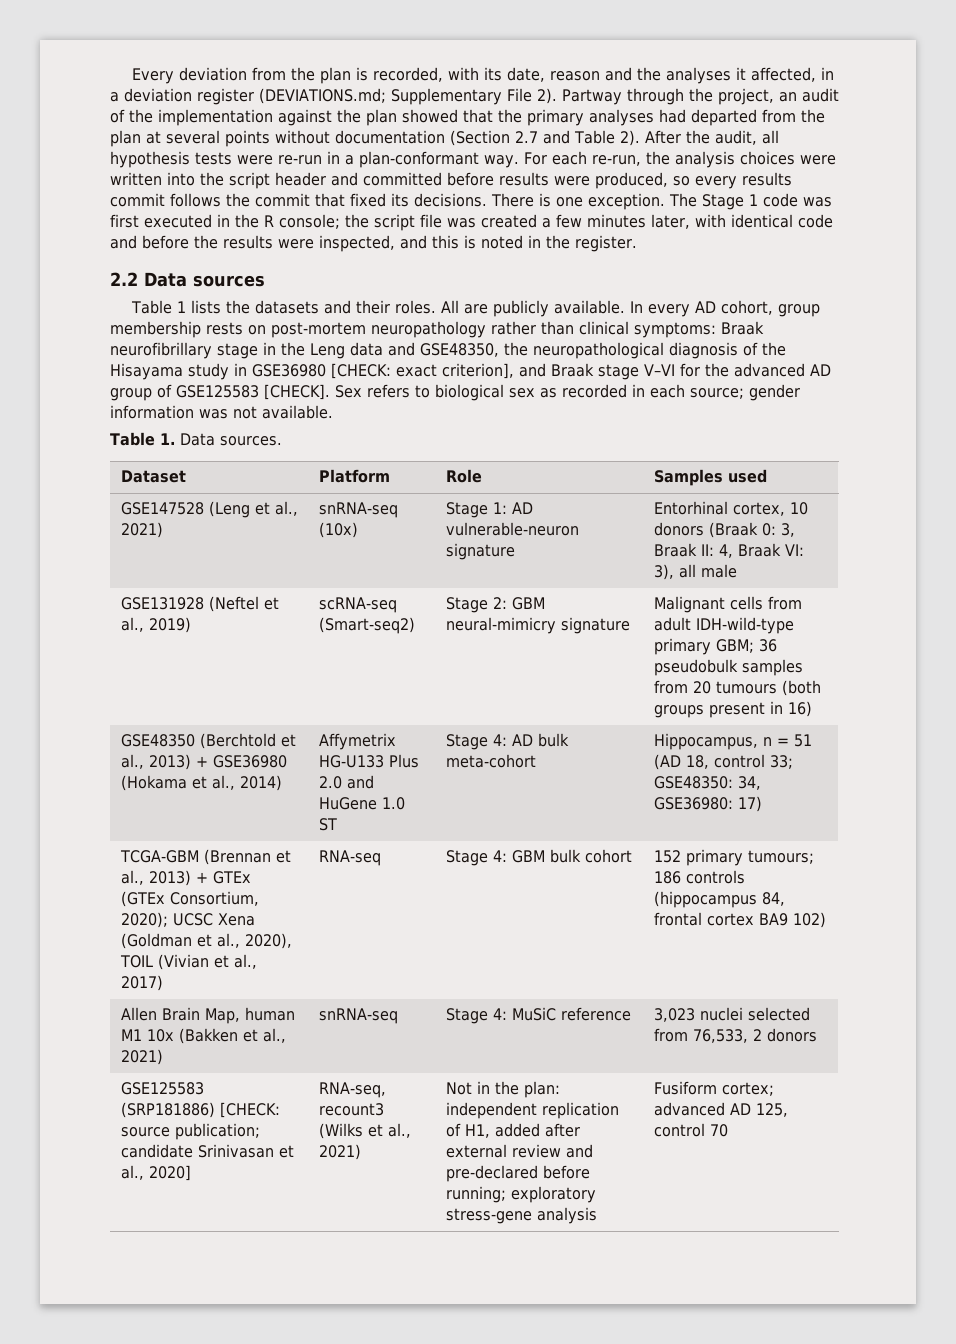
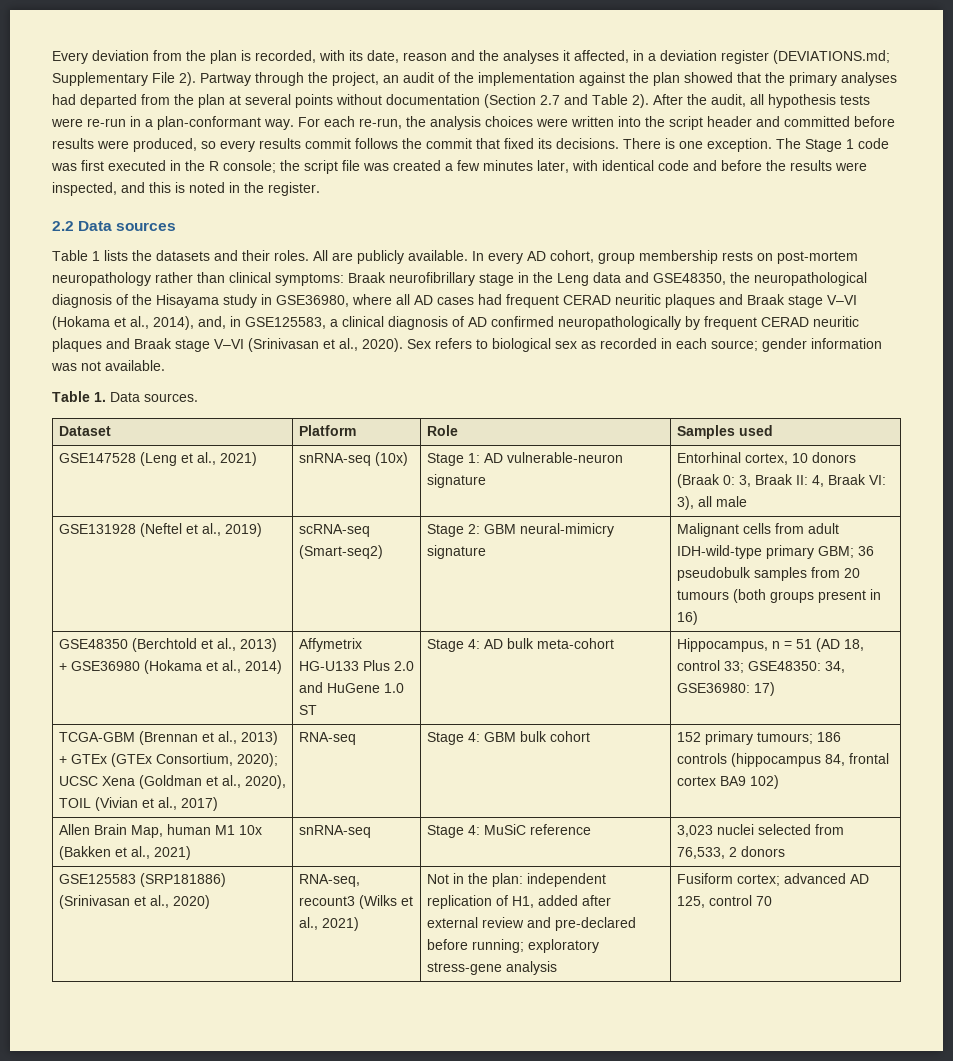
[252,363,831,380] [110,384,330,401] GSE36980 [CHECK: exact criterion], and Braak stage V–VI for the advanced AD group of GSE125583 [CHECK]. -> [276,294,857,308] [52,316,859,330] [52,338,403,352] GSE36980, where all AD cases had frequent CERAD neuritic plaques and Braak stage V–VI (Hokama et al., 2014), and, in GSE125583, a clinical diagnosis of AD confirmed neuropathologically by frequent CERAD neuritic plaques and Braak stage V–VI (Srinivasan et al., 2020).
[219,1102,280,1118] [120,1123,260,1140] [120,1144,294,1158] [120,1165,191,1181] [CHECK: source publication; candidate Srinivasan et al., 2020] -> [58,895,210,909] (Srinivasan et al., 2020)

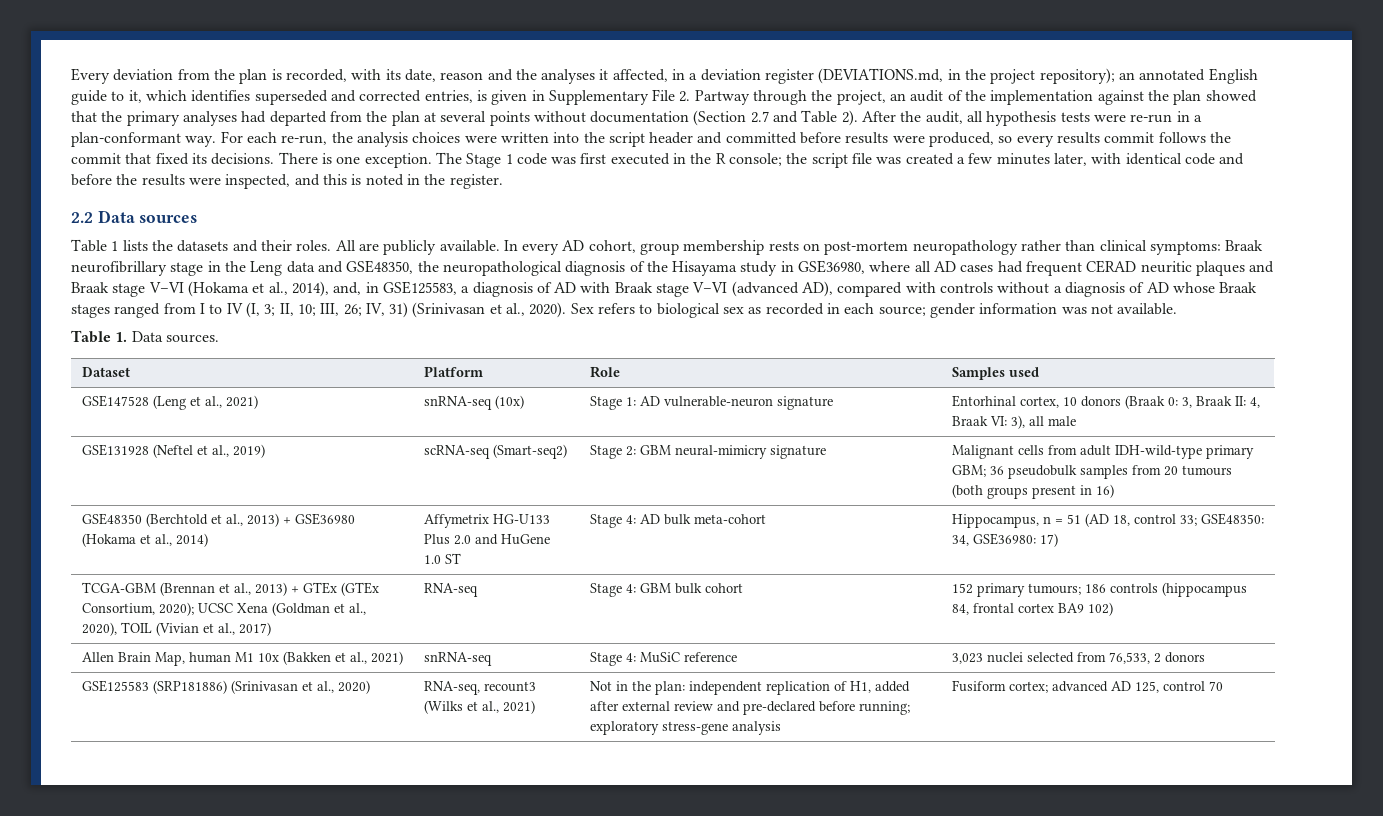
[773,50,890,64] (DEVIATIONS.md; -> [818,68,1258,84] [71,90,545,105] (DEVIATIONS.md, in the project repository); an annotated English guide to it, which identifies superseded and corrected entries, is given in
[179,72,196,86] 2). -> [679,91,691,102] 2.
[342,316,859,330] [52,338,244,352] clinical diagnosis of AD confirmed neuropathologically by frequent CERAD neuritic plaques and Braak stage V–VI -> [472,281,1258,297] [71,302,409,318] diagnosis of AD with Braak stage V–VI (advanced AD), compared with controls without a diagnosis of AD whose Braak stages ranged from I to IV (I, 3; II, 10; III, 26; IV, 31)

